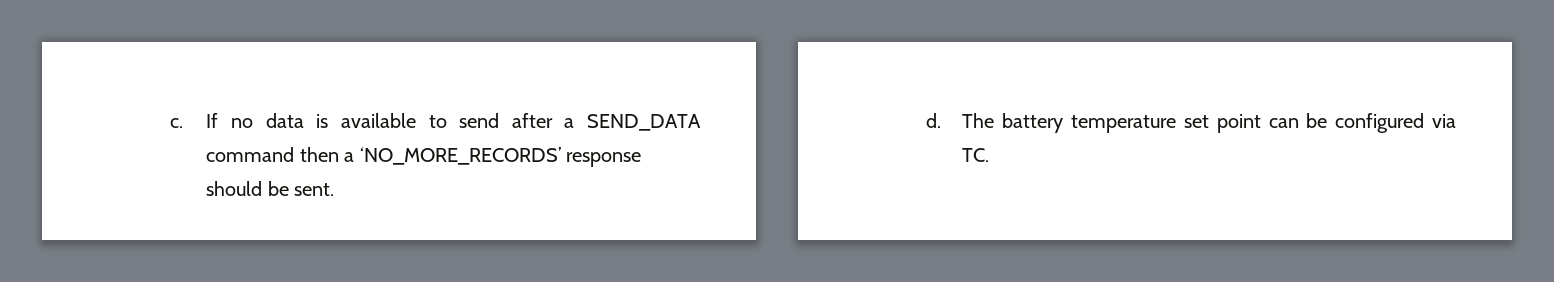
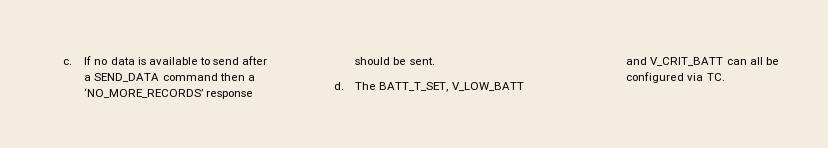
[1002,113,1299,133] battery temperature set point can -> [379,82,524,92] [626,57,763,66] BATT_T_SET, V_LOW_BATT and V_CRIT_BATT can all

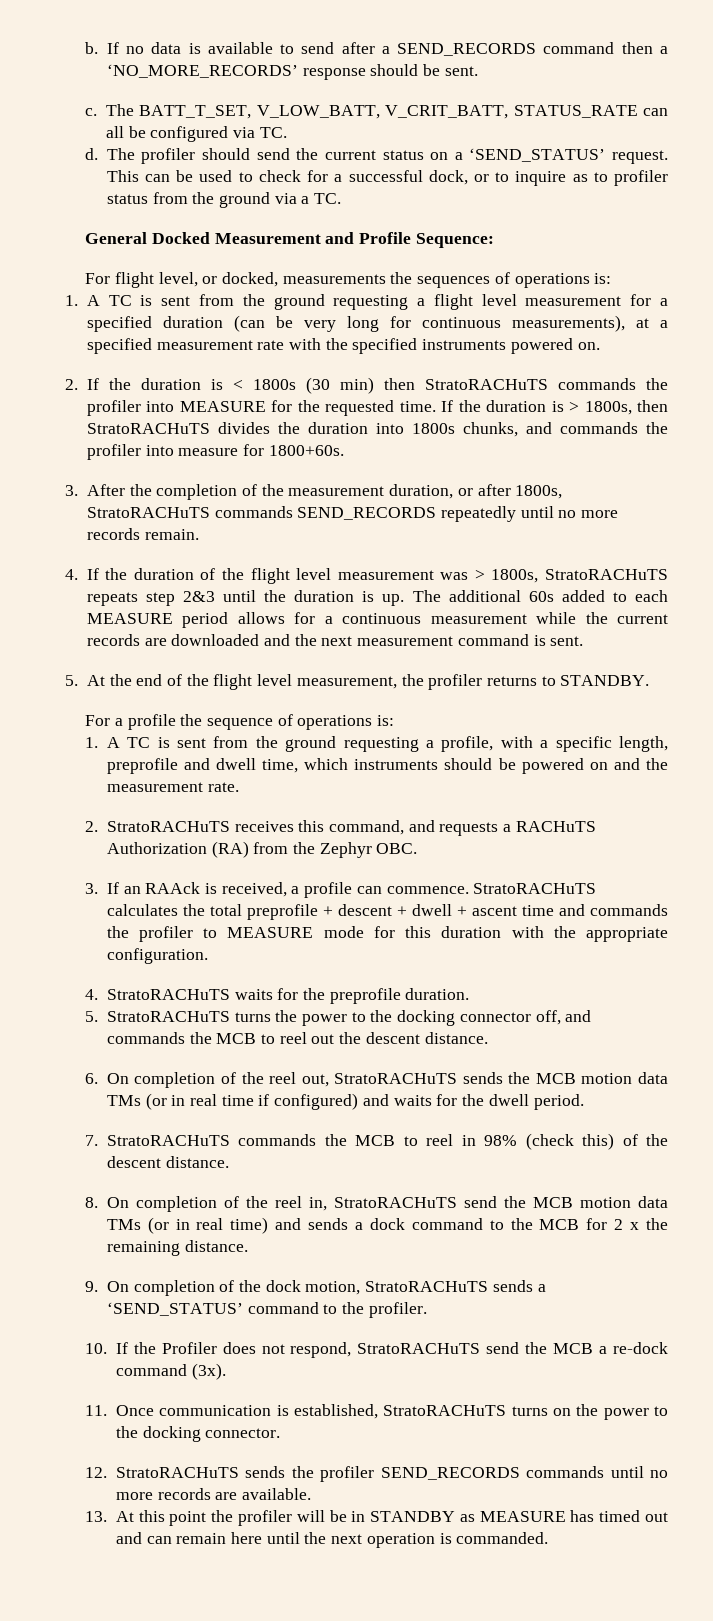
[62,59,72,65] c. -> [85,42,99,54] b.
[94,73,160,82] SEND_DATA -> [397,43,537,56] SEND_RECORDS
[333,82,344,90] d. -> [85,108,98,116] c.
[451,82,524,91] [626,57,724,66] V_LOW_BATT and V_CRIT_BATT -> [256,105,638,119] V_LOW_BATT, V_CRIT_BATT, STATUS_RATE
(725, 77) none -> [85,148,668,164] [106,170,669,186] [106,192,342,208] [85,232,494,248] [85,272,612,288] [65,294,669,310] [86,315,668,332] [86,338,600,354] [65,377,668,394] [86,400,669,416] [86,422,668,437] [86,444,344,460] [65,484,563,500] [86,506,619,522] [86,528,199,540] [65,568,669,584] [86,590,669,606] [86,612,668,628] [86,634,584,646] [65,674,650,690] [85,714,395,730] [85,736,668,752] [106,758,668,774] [106,782,239,792] [85,820,596,836] [106,841,418,858] [85,882,597,898] [106,904,668,920] [106,926,668,942] [106,948,208,964] [85,988,470,1004] [85,1010,592,1026] [106,1032,488,1044] [85,1072,668,1088] [106,1093,584,1110] [85,1133,668,1150] [106,1156,229,1168] [85,1196,668,1212] [106,1217,668,1234] [106,1240,248,1256] [85,1280,546,1296] [106,1302,427,1318] [85,1342,668,1358] [115,1363,226,1380] [85,1404,668,1420] [115,1426,281,1442] [85,1466,668,1482] [115,1488,311,1500] [85,1510,668,1526] [115,1532,549,1548] // d. The profiler should send the current status on a ‘SEND_STATUS’ request. This can be used to check for a successful dock, or to inquire as to profiler status from the ground via a TC. // General Docked Measurement and Profile Sequence: // For flight level, or docked, measurements the sequences of operations is: // 1. A TC is sent from the ground requesting a flight level measurement for a specified duration (can be very long for continuous measurements), at a specified measurement rate with the specified instruments powered on. // 2. If the duration is < 1800s (30 min) then StratoRACHuTS commands the profiler into MEASURE for the requested time. If the duration is > 1800s, then StratoRACHuTS divides the duration into 1800s chunks, and commands the profiler into measure for 1800+60s. // 3. After the completion of the measurement duration, or after 1800s, StratoRACHuTS commands SEND_RECORDS repeatedly until no more records remain. // 4. If the duration of the flight level measurement was > 1800s, StratoRACHuTS repeats step 2&3 until the duration is up. The additional 60s added to each MEASURE period allows for a continuous measurement while the current records are downloaded and the next measurement command is sent. // 5. At the end of the flight level measurement, the profiler returns to STANDBY. // For a profile the sequence of operations is: // 1. A TC is sent from the ground requesting a profile, with a specific length, preprofile and dwell time, which instruments should be powered on and the measurement rate. // 2. StratoRACHuTS receives this command, and requests a RACHuTS Authorization (RA) from the Zephyr OBC. // 3. If an RAAck is received, a profile can commence. StratoRACHuTS calculates the total preprofile + descent + dwell + ascent time and commands the profiler to MEASURE mode for this duration with the appropriate configuration. // 4. StratoRACHuTS waits for the preprofile duration. // 5. StratoRACHuTS turns the power to the docking connector off, and commands the MCB to reel out the descent distance. // 6. On completion of the reel out, StratoRACHuTS sends the MCB motion data TMs (or in real time if configured) and waits for the dwell period. // 7. StratoRACHuTS commands the MCB to reel in 98% (check this) of the descent distance. // 8. On completion of the reel in, StratoRACHuTS send the MCB motion data TMs (or in real time) and sends a dock command to the MCB for 2 x the remaining distance. // 9. On completion of the dock motion, StratoRACHuTS sends a ‘SEND_STATUS’ command to the profiler. // 10. If the Profiler does not respond, StratoRACHuTS send the MCB a re-dock command (3x). // 11. Once communication is established, StratoRACHuTS turns on the power to the docking connector. // 12. StratoRACHuTS sends the profiler SEND_RECORDS commands until no more records are available. // 13. At this point the profiler will be in STANDBY as MEASURE has timed out and can remain here until the next operation is commanded.

